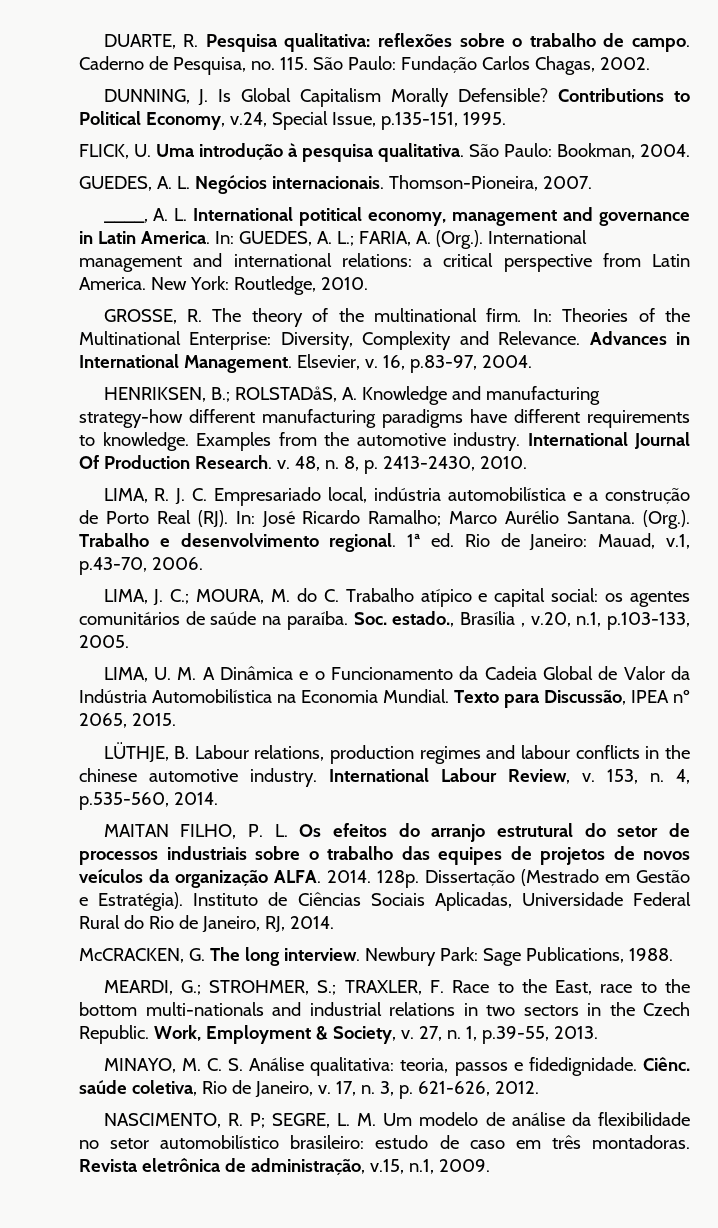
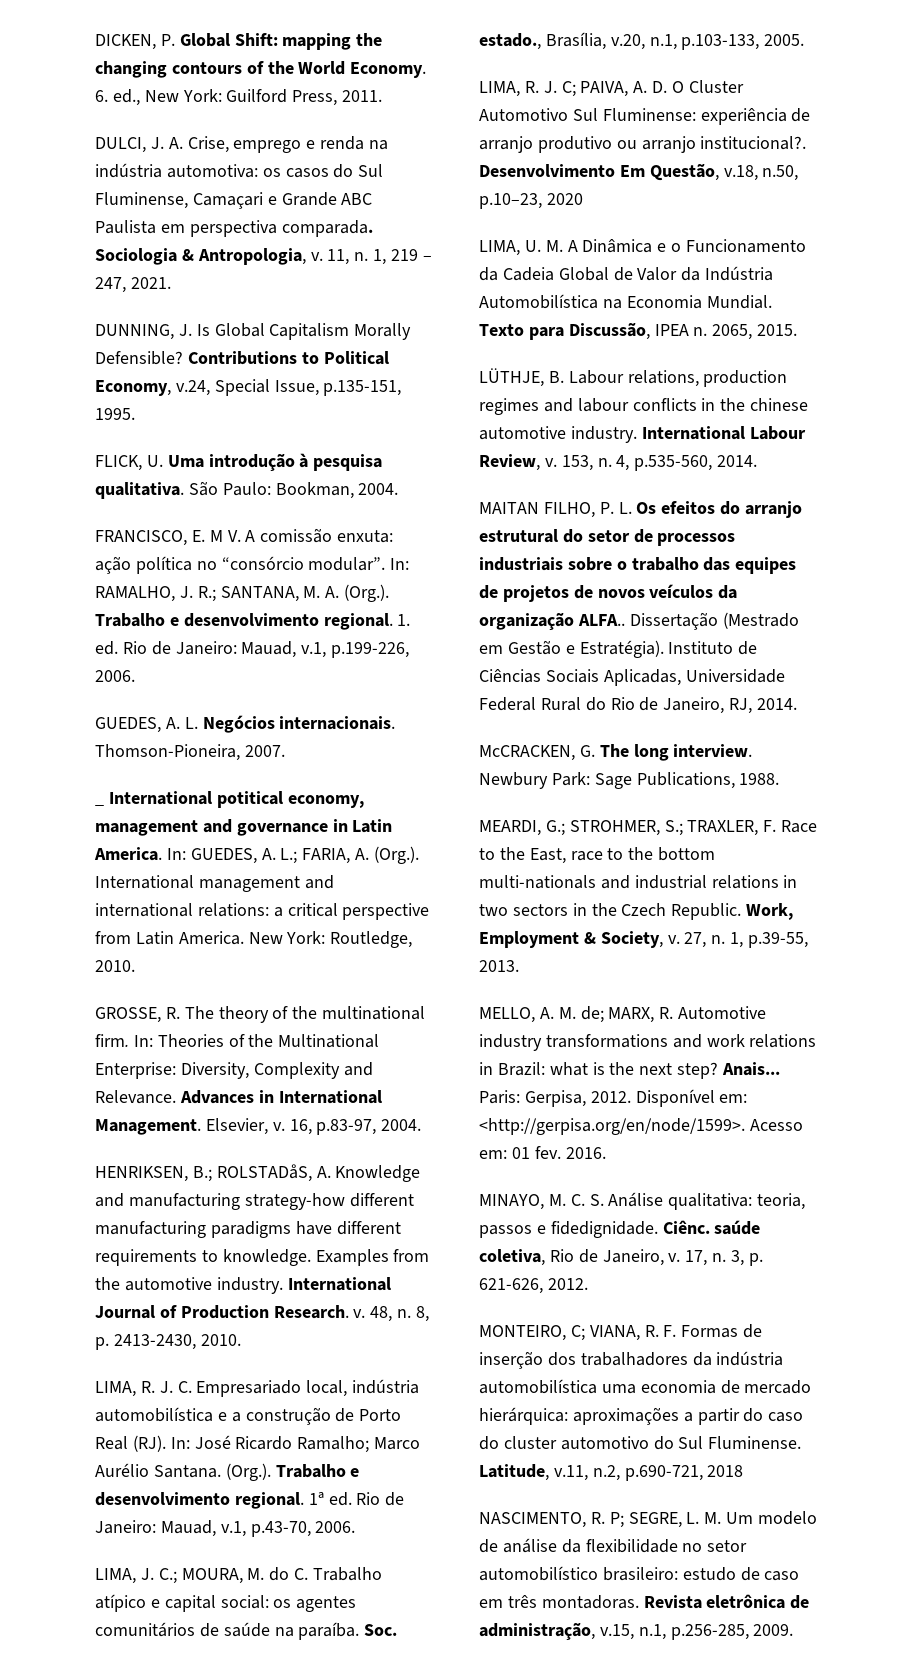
[103,33,690,52] [79,56,650,75] DUARTE, R. Pesquisa qualitativa: reflexões sobre o trabalho de campo. Caderno de Pesquisa, no. 115. São Paulo: Fundação Carlos Chagas, 2002. -> [95,33,383,50] [95,61,427,78] [95,89,383,106] [95,136,389,153] [95,163,384,178] [95,192,373,209] [95,220,373,237] [95,248,432,265] [95,277,171,293] DICKEN, P. Global Shift: mapping the changing contours of the World Economy. 6. ed., New York: Guilford Press, 2011. // DULCI, J. A. Crise, emprego e renda na indústria automotiva: os casos do Sul Fluminense, Camaçari e Grande ABC Paulista em perspectiva comparada. Sociologia & Antropologia, v. 11, n. 1, 219 – 247, 2021.
(690, 150) none -> [95,528,394,546] [95,556,410,574] [95,584,390,602] [95,613,411,630] [95,641,410,658] [95,670,135,682] // FRANCISCO, E. M V. A comissão enxuta: ação política no “consórcio modular”. In: RAMALHO, J. R.; SANTANA, M. A. (Org.). Trabalho e desenvolvimento regional. 1. ed. Rio de Janeiro: Mauad, v.1, p.199-226, 2006.
[103,208,188,223] ____, A. L. -> [95,804,104,806] _
[79,455,99,469] Of -> [159,1305,177,1318] of
[460,611,525,627] Brasília , -> [545,32,606,50] Brasília,
(129, 641) none -> [479,80,744,97] [479,108,811,125] [479,136,807,153] [479,163,799,181] [479,193,583,209] // LIMA, R. J. C; PAIVA, A. D. O Cluster Automotivo Sul Fluminense: experiência de arranjo produtivo ou arranjo institucional?. Desenvolvimento Em Questão, v.18, n.50, p.10–23, 2020
[673,689,690,703] nº -> [693,327,708,336] n.
[274,870,419,888] ALFA. 2014. 128p. -> [577,614,625,626] ALFA..
(598, 1032) none -> [479,1006,767,1023] [479,1034,817,1051] [479,1062,781,1079] [479,1089,748,1107] [479,1118,803,1135] [479,1146,606,1159] // MELLO, A. M. de; MARX, R. Automotive industry transformations and work relations in Brazil: what is the next step? Anais... Paris: Gerpisa, 2012. Disponível em: <http://gerpisa.org/en/node/1599>. Acesso em: 01 fev. 2016.
(539, 1087) none -> [479,1324,763,1341] [479,1351,784,1369] [479,1379,812,1394] [479,1407,804,1425] [479,1436,802,1450] [479,1464,744,1481] // MONTEIRO, C; VIANA, R. F. Formas de inserção dos trabalhadores da indústria automobilística uma economia de mercado hierárquica: aproximações a partir do caso do cluster automotivo do Sul Fluminense. Latitude, v.11, n.2, p.690-721, 2018
(434, 1166) none -> [670,1624,749,1640] p.256-285,

